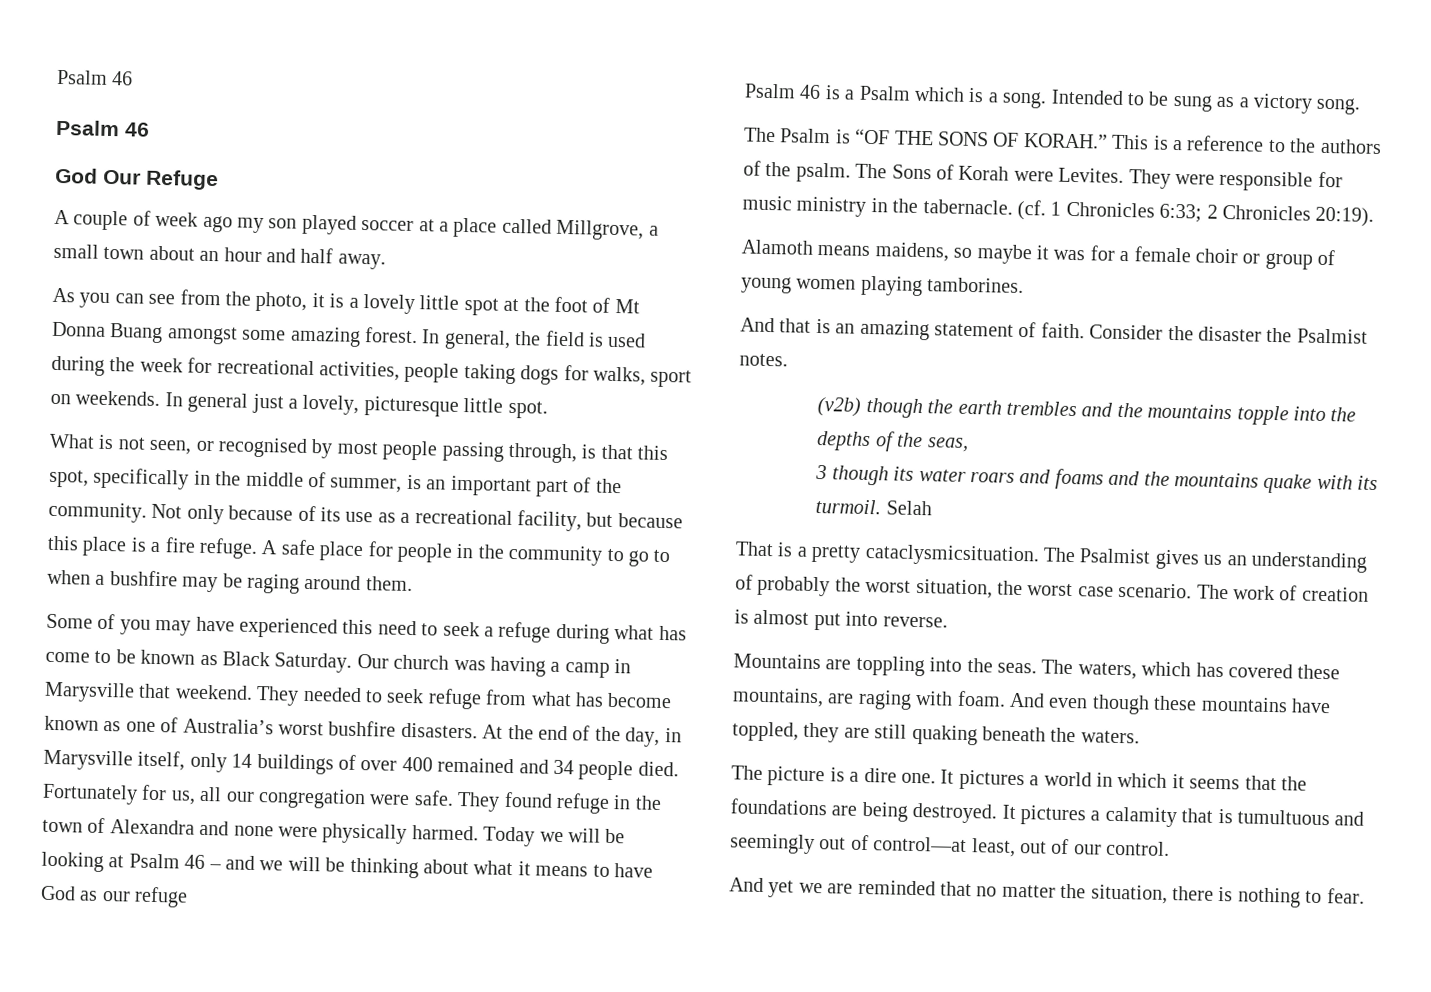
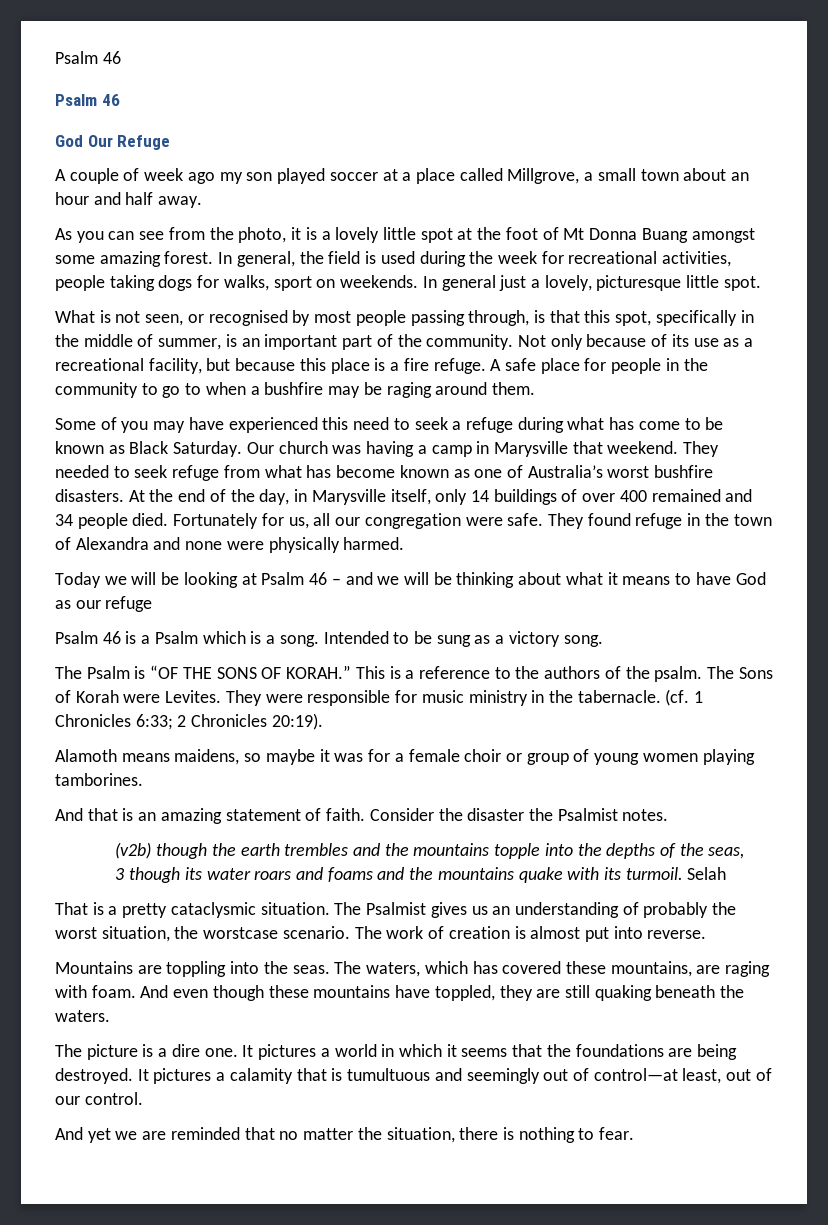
(479, 833) none -> (405, 543) //
[864,543,1040,567] cataclysmicsituation. -> [170,902,330,918] cataclysmic situation.
[1027,583,1114,597] worst case -> [203,927,279,939] worstcase

